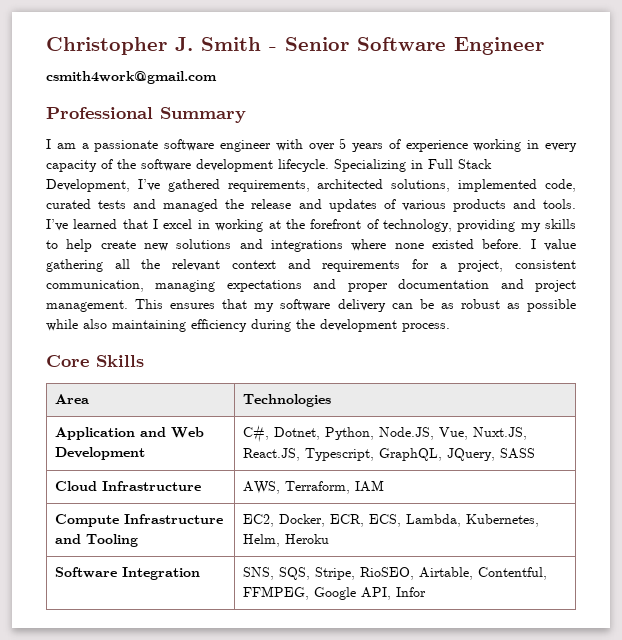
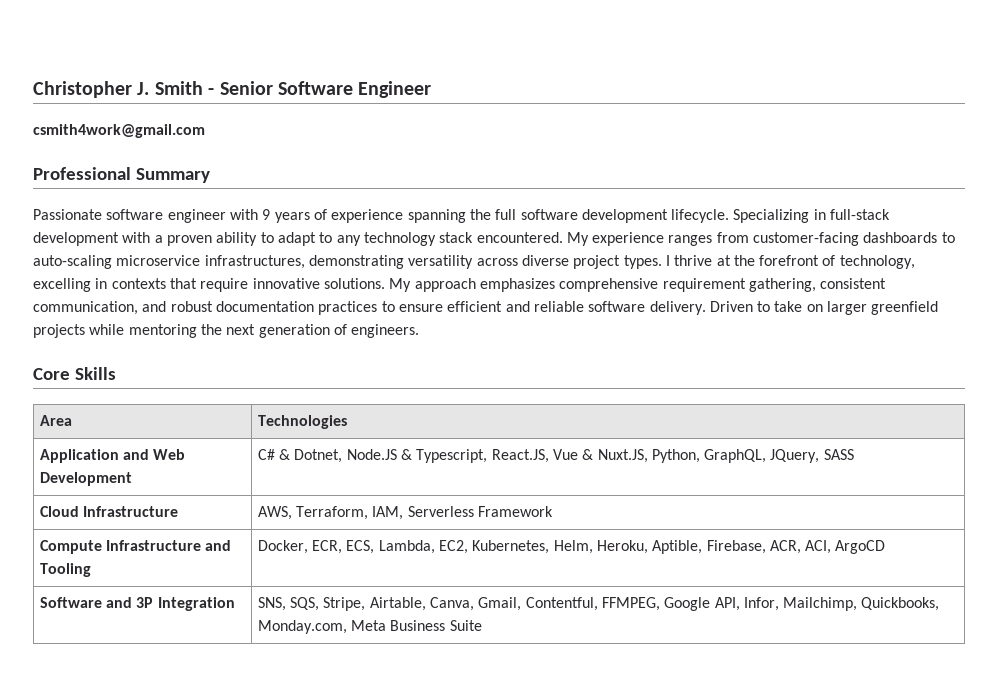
[46,139,159,152] I am a passionate -> [33,209,102,220] Passionate
[308,138,347,151] over 5 -> [262,209,271,220] 9
[473,139,577,152] [46,159,136,172] working in every capacity of the -> [407,209,517,223] spanning the full
[428,159,492,169] [46,179,576,192] [46,199,576,212] [46,219,264,232] Full Stack Development, I’ve gathered requirements, architected solutions, implemented code, curated tests and managed the release and updates of various products and tools. I’ve learned that I excel in working -> [830,209,891,220] [33,232,955,246] [33,255,713,269] full-stack development with a proven ability to adapt to any technology stack encountered. My experience ranges from customer-facing dashboards to auto-scaling microservice infrastructures, demonstrating versatility across diverse project types. I thrive
[457,219,576,232] [46,239,576,252] [46,259,576,272] [46,279,576,292] [46,299,576,312] [46,319,450,332] providing my skills to help create new solutions and integrations where none existed before. I value gathering all the relevant context and requirements for a project, consistent communication, managing expectations and proper documentation and project management. This ensures that my software delivery can be as robust as possible while also maintaining efficiency during the development process. -> [33,278,887,292] [33,301,939,315] [33,324,420,338] excelling in contexts that require innovative solutions. My approach emphasizes comprehensive requirement gathering, consistent communication, and robust documentation practices to ensure efficient and reliable software delivery. Driven to take on larger greenfield projects while mentoring the next generation of engineers.
[242,425,527,443] [242,448,374,461] C#, Dotnet, Python, Node.JS, Vue, Nuxt.JS, React.JS, Typescript, -> [257,449,700,463] C# & Dotnet, Node.JS & Typescript, React.JS, Vue & Nuxt.JS, Python,
[354,480,384,492] IAM -> [372,506,553,520] IAM, Serverless Framework
[242,514,274,527] EC2, -> (91, 570) none
(461, 520) none -> [438,540,468,554] EC2,
[284,534,329,544] [54,567,117,578] Heroku // Software -> [596,540,886,554] [39,597,154,608] Heroku, Aptible, Firebase, ACR, ACI, ArgoCD // Software and 3P
[359,567,473,580] RioSEO, Airtable, -> [369,597,522,611] Airtable, Canva, Gmail,
[395,587,426,597] Infor -> [743,597,940,611] [257,620,482,634] Infor, Mailchimp, Quickbooks, Monday.com, Meta Business Suite

